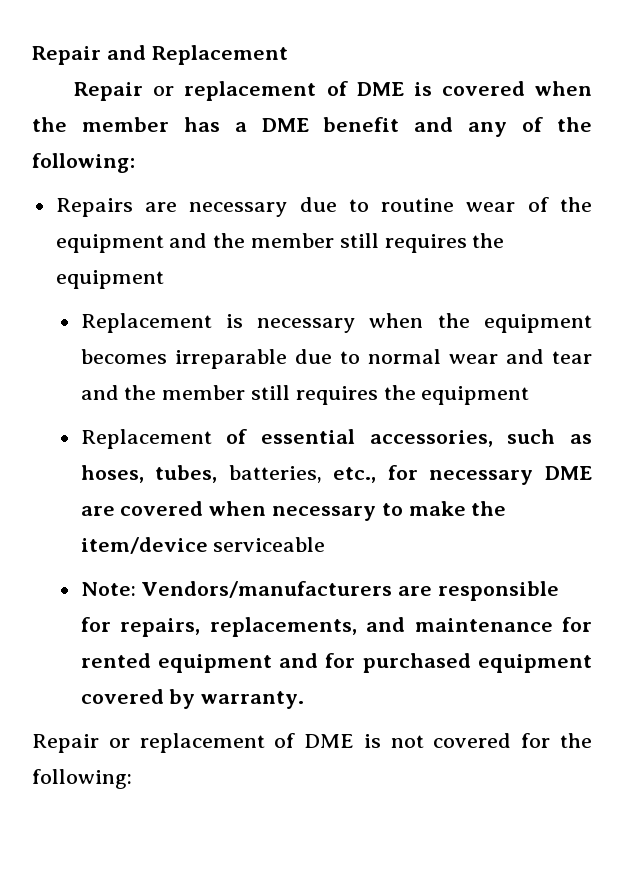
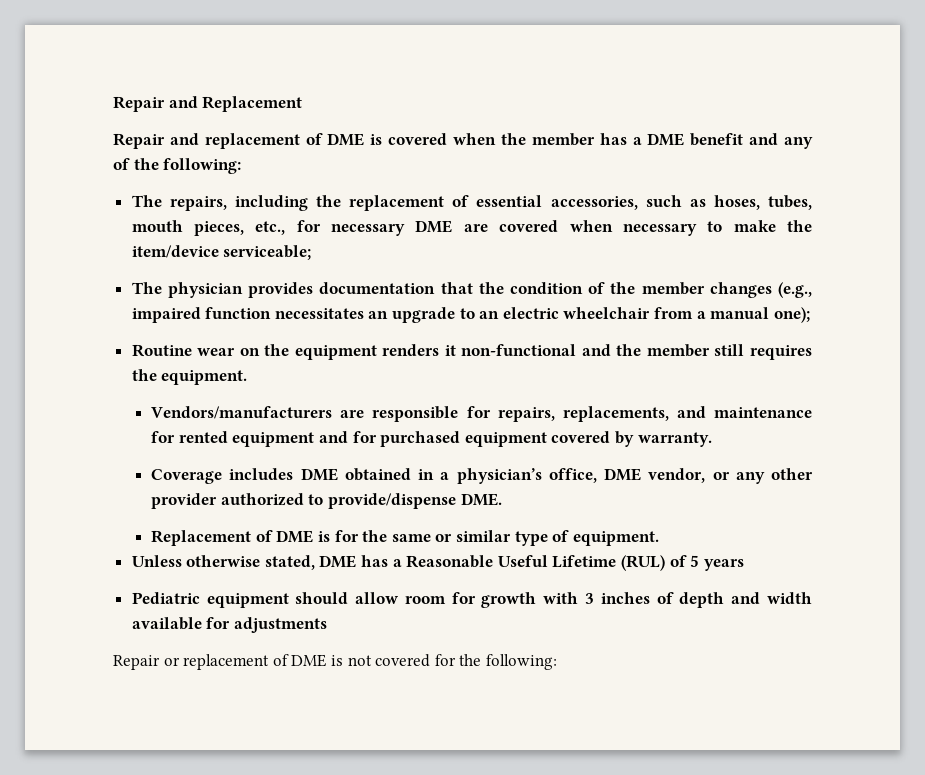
[153,86,175,96] or -> [169,133,199,145] and
[55,197,592,217] [55,233,505,253] [55,270,164,289] [80,313,592,333] [80,349,592,369] [80,385,530,405] [80,429,212,449] Repairs are necessary due to routine wear of the equipment and the member still requires the equipment // Replacement is necessary when the equipment becomes irreparable due to normal wear and tear and the member still requires the equipment // Replacement -> [131,195,445,211] The repairs, including the replacement
[228,465,322,483] batteries, -> [131,220,245,236] mouth pieces,
[213,537,326,552] [80,582,136,596] serviceable // Note: -> [223,245,312,260] [131,282,812,298] [131,307,810,323] [131,344,812,360] [131,369,248,385] serviceable; // The physician provides documentation that the condition of the member changes (e.g., impaired function necessitates an upgrade to an electric wheelchair from a manual one); // Routine wear on the equipment renders it non-functional and the member still requires the equipment. //
(305, 700) none -> [151,468,813,484] [151,493,502,509] [151,530,659,546] [131,555,744,571] [131,592,812,608] [131,617,327,633] // Coverage includes DME obtained in a physician’s office, DME vendor, or any other provider authorized to provide/dispense DME. // Replacement of DME is for the same or similar type of equipment. // Unless otherwise stated, DME has a Reasonable Useful Lifetime (RUL) of 5 years // Pediatric equipment should allow room for growth with 3 inches of depth and width available for adjustments

